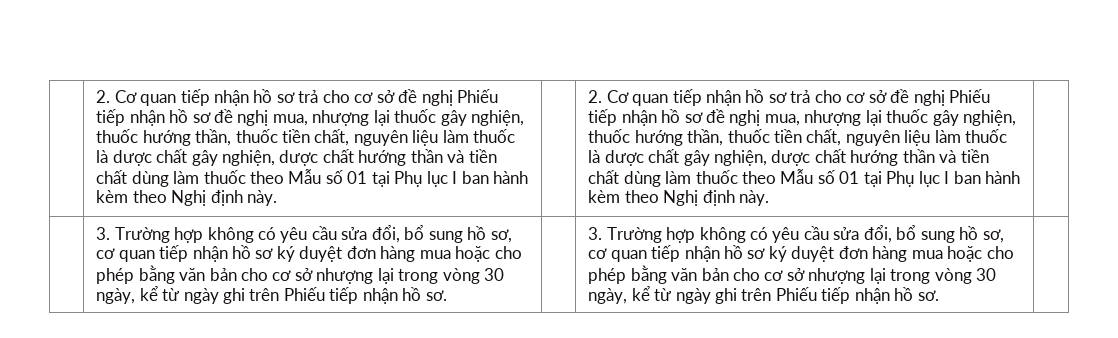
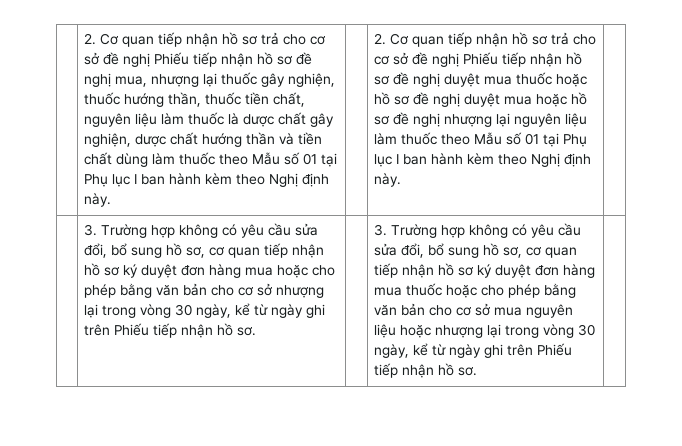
[764,109,1017,126] [588,129,1008,146] [588,149,989,166] [588,170,661,187] mua, nhượng lại thuốc gây nghiện, thuốc hướng thần, thuốc tiền chất, nguyên liệu làm thuốc là dược chất gây nghiện, dược chất hướng thần và tiền chất dùng -> [443,72,587,87] [373,92,587,107] [373,112,587,127] duyệt mua thuốc hoặc hồ sơ đề nghị duyệt mua hoặc hồ sơ đề nghị nhượng lại nguyên liệu
[947,246,1014,262] [588,265,805,284] hoặc cho phép bằng văn bản cho cơ sở -> [405,283,576,298] [373,303,573,318] [373,324,431,338] thuốc hoặc cho phép bằng văn bản cho cơ sở mua nguyên liệu hoặc

